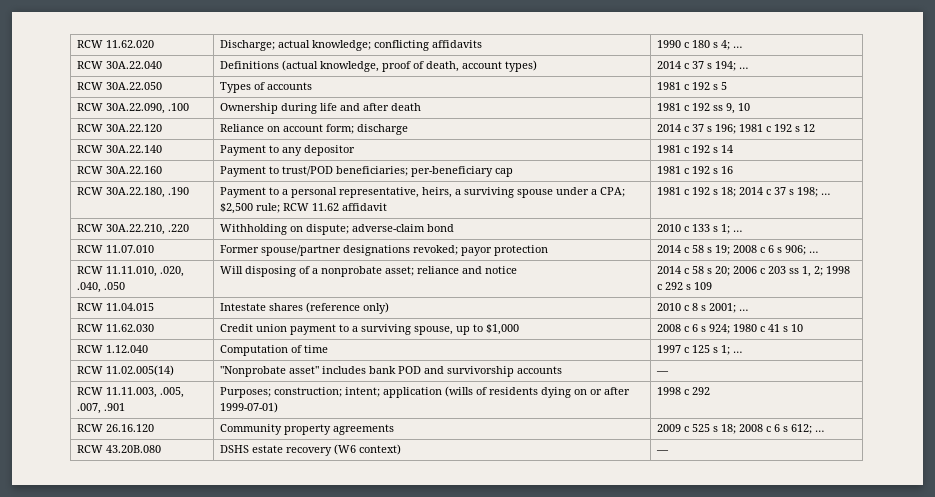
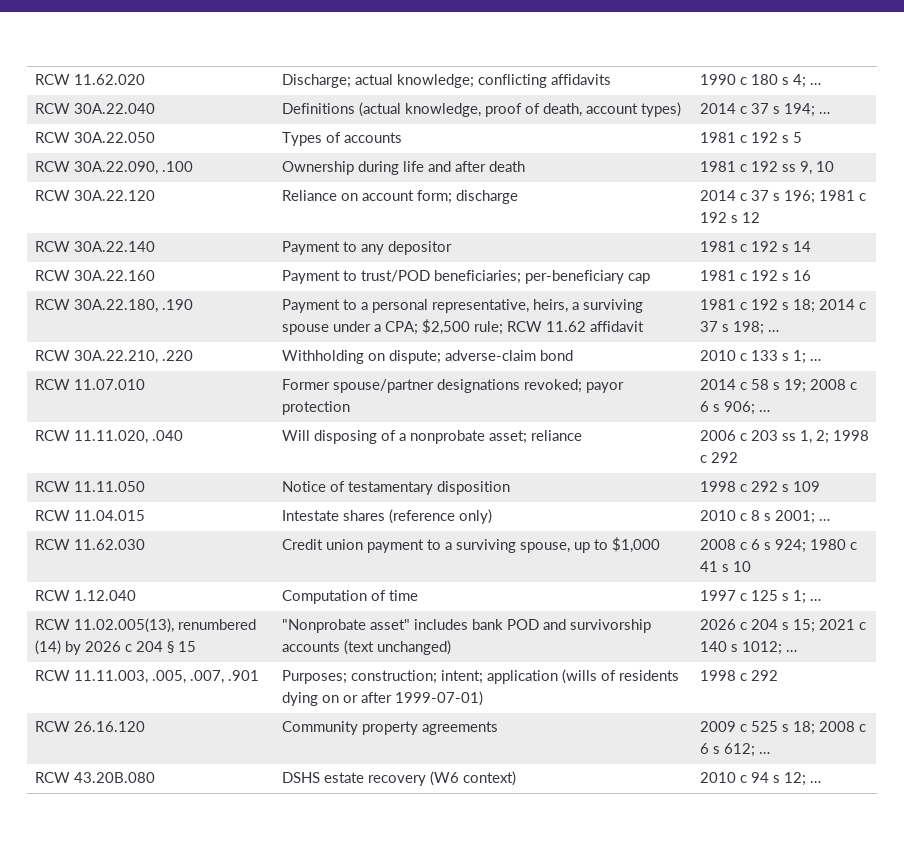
[105,266,184,277] [76,282,125,293] 11.11.010, .020, .040, .050 -> [73,430,183,444] 11.11.020, .040
[461,266,517,274] [656,266,730,276] and notice | 2014 c 58 s 20; -> (582, 435) |
(683, 286) none -> [34,481,145,492] [281,481,510,495] [699,481,778,492] // RCW 11.11.050 | Notice of testamentary disposition | 1998 c 292
[105,365,174,376] 11.02.005(14) -> [73,618,256,633] [34,640,196,655] 11.02.005(13), renumbered (14) by 2026 c 204 § 15
[655,371,669,374] | — -> [343,640,451,655] [699,619,866,633] [699,641,797,655] (text unchanged) | 2026 c 204 s 15; 2021 c 140 s 1012; …
[655,450,669,453] — -> [699,772,821,786] 2010 c 94 s 12; …

